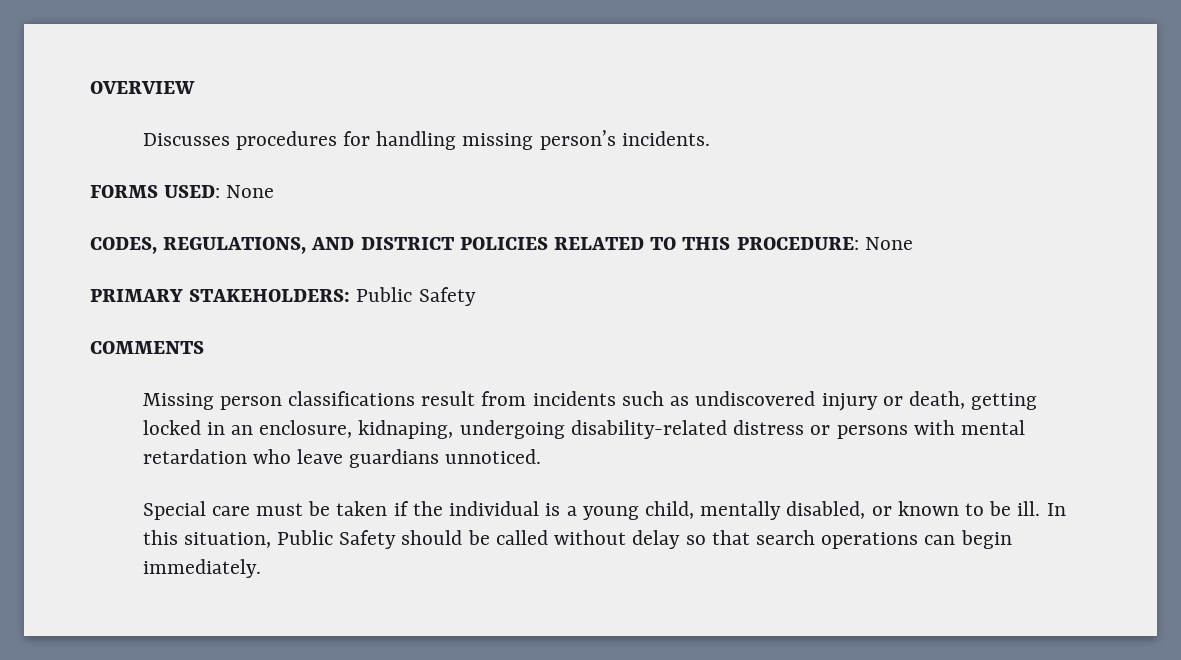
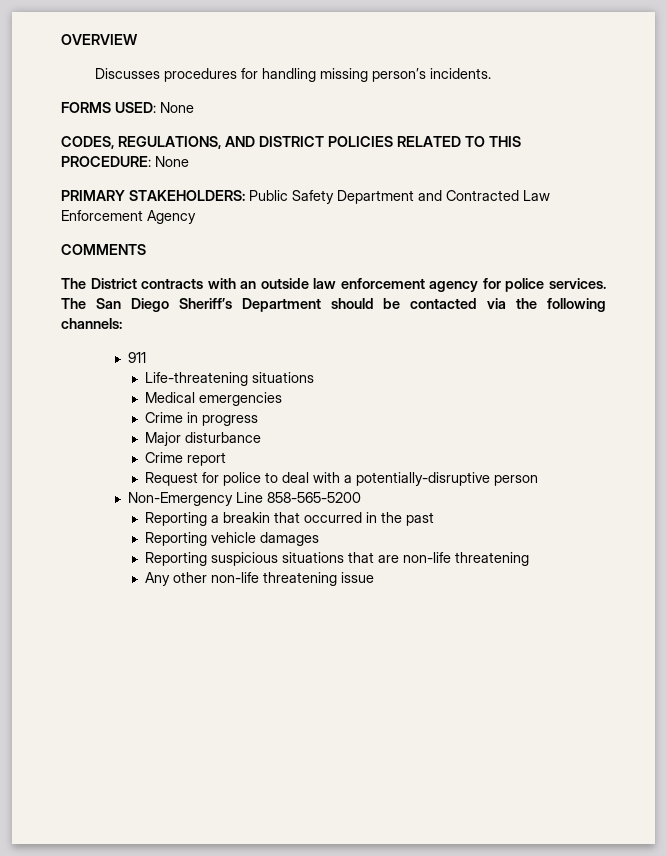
[90,341,204,354] [142,391,1038,411] [142,420,1025,439] [142,449,542,468] [142,501,1066,520] [142,530,1012,549] [142,559,261,578] // COMMENTS // Missing person classifications result from incidents such as undiscovered injury or death, getting locked in an enclosure, kidnaping, undergoing disability-related distress or persons with mental retardation who leave guardians unnoticed. // Special care must be taken if the individual is a young child, mentally disabled, or known to be ill. In this situation, Public Safety should be called without delay so that search operations can begin immediately. -> [337,190,550,204] [61,210,196,224] [61,244,146,255] [61,278,606,292] [61,298,606,312] [61,318,122,329] [128,352,147,363] [145,372,315,386] [145,392,283,406] [145,412,259,426] [145,432,262,446] [145,452,227,466] [145,472,539,486] [128,492,362,506] [145,512,435,526] [145,532,320,546] [145,552,530,566] [145,572,375,586] Department and Contracted Law Enforcement Agency // COMMENTS // The District contracts with an outside law enforcement agency for police services. The San Diego Sheriff’s Department should be contacted via the following channels: // 911 // Life-threatening situations // Medical emergencies // Crime in progress // Major disturbance // Crime report // Request for police to deal with a potentially-disruptive person // Non-Emergency Line 858-565-5200 // Reporting a breakin that occurred in the past // Reporting vehicle damages // Reporting suspicious situations that are non-life threatening // Any other non-life threatening issue

